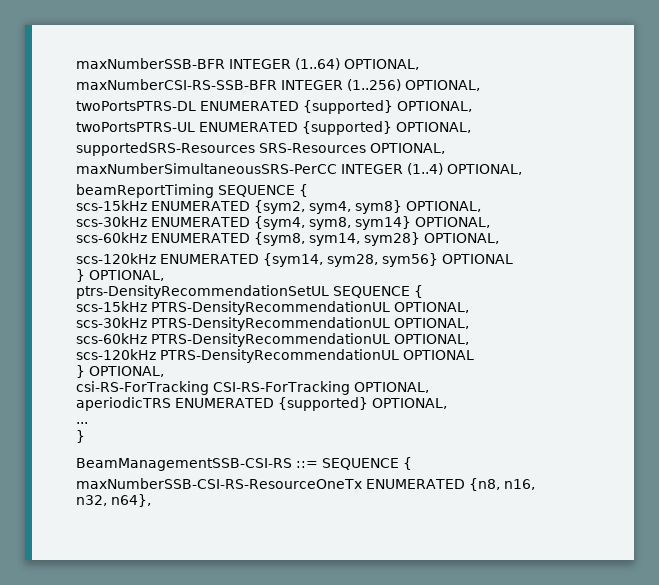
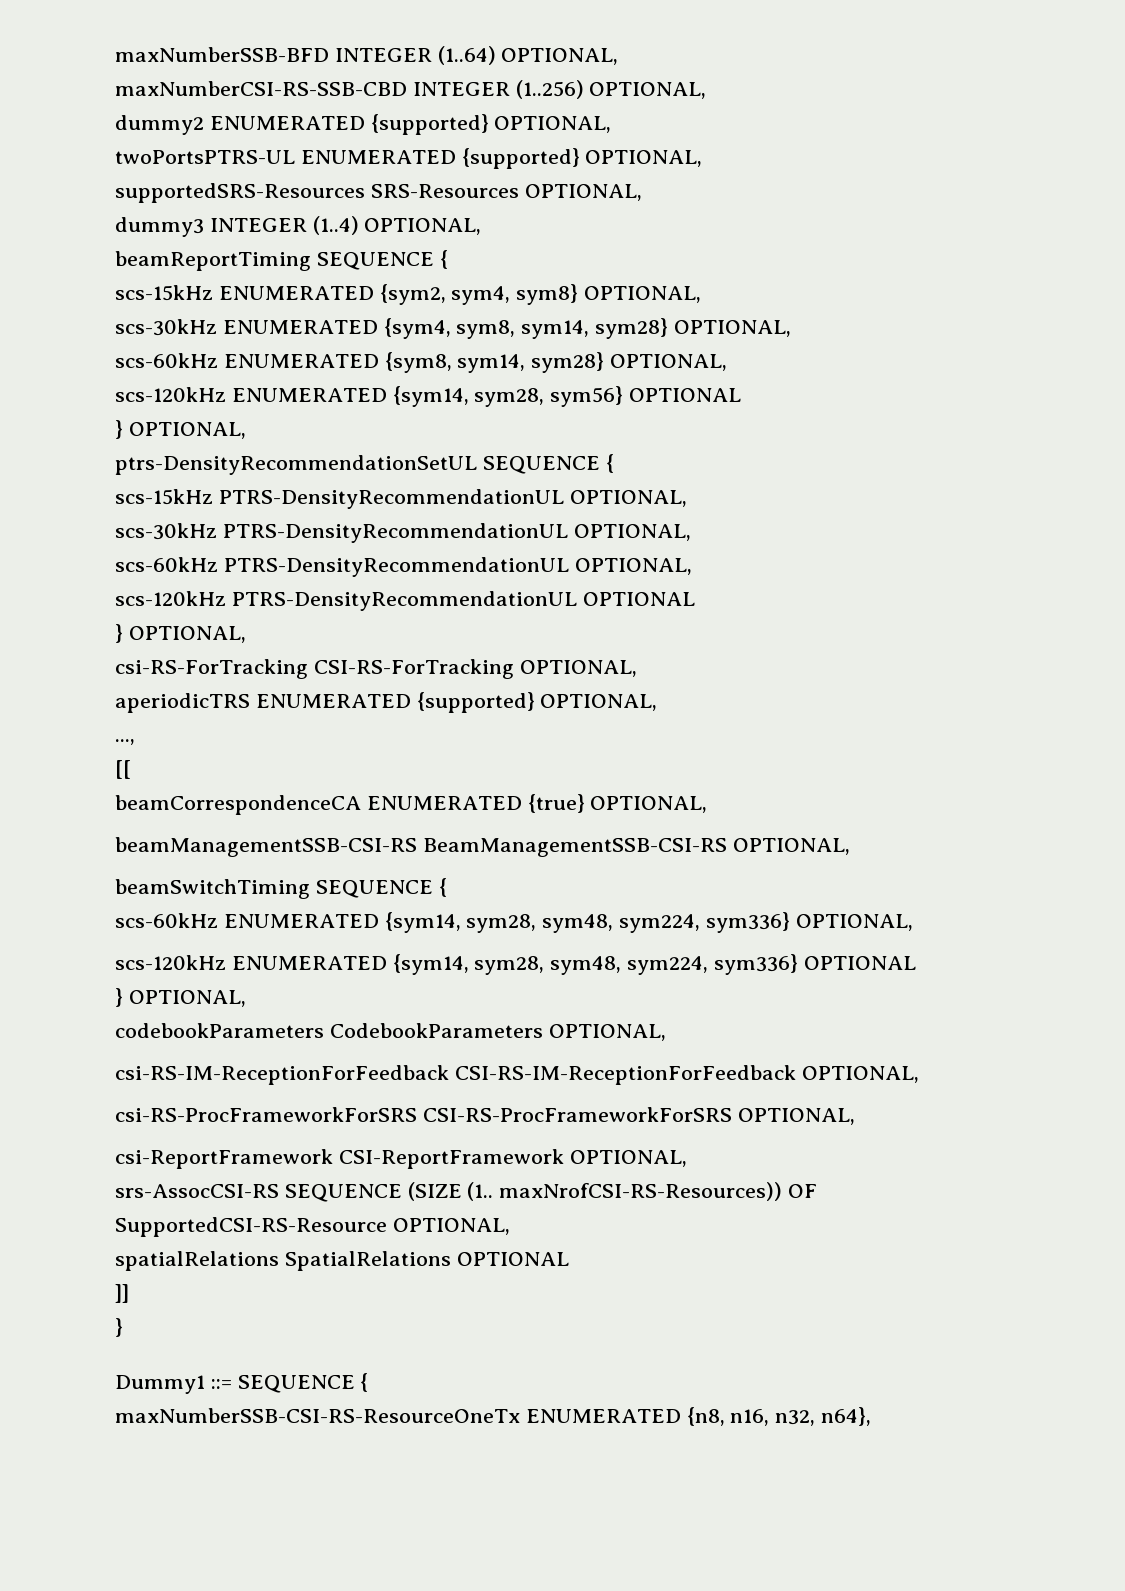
[76,58,225,69] maxNumberSSB-BFR -> [115,47,329,62] maxNumberSSB-BFD
[76,79,277,90] maxNumberCSI-RS-SSB-BFR -> [115,81,407,96] maxNumberCSI-RS-SSB-CBD
[76,101,196,111] twoPortsPTRS-DL -> [115,115,204,135] dummy2
[76,163,337,174] maxNumberSimultaneousSRS-PerCC -> [115,217,204,237] dummy3
[354,216,411,230] sym14} -> [521,318,669,339] sym14, sym28}
[76,422,88,424] ... -> [115,739,135,745] [115,760,131,779] [115,794,708,815] [115,837,850,857] [115,878,447,899] [115,912,913,933] [115,954,916,975] [115,988,246,1007] [115,1023,666,1041] [115,1065,919,1085] [115,1107,855,1125] [115,1149,687,1169] [115,1182,818,1202] [115,1217,510,1237] [115,1251,569,1271] [115,1284,129,1303] ..., // [[ // beamCorrespondenceCA ENUMERATED {true} OPTIONAL, // beamManagementSSB-CSI-RS BeamManagementSSB-CSI-RS OPTIONAL, // beamSwitchTiming SEQUENCE { // scs-60kHz ENUMERATED {sym14, sym28, sym48, sym224, sym336} OPTIONAL, // scs-120kHz ENUMERATED {sym14, sym28, sym48, sym224, sym336} OPTIONAL // } OPTIONAL, // codebookParameters CodebookParameters OPTIONAL, // csi-RS-IM-ReceptionForFeedback CSI-RS-IM-ReceptionForFeedback OPTIONAL, // csi-RS-ProcFrameworkForSRS CSI-RS-ProcFrameworkForSRS OPTIONAL, // csi-ReportFramework CSI-ReportFramework OPTIONAL, // srs-AssocCSI-RS SEQUENCE (SIZE (1.. maxNrofCSI-RS-Resources)) OF SupportedCSI-RS-Resource OPTIONAL, // spatialRelations SpatialRelations OPTIONAL // ]]
[76,458,292,471] BeamManagementSSB-CSI-RS -> [115,1375,205,1394] Dummy1

